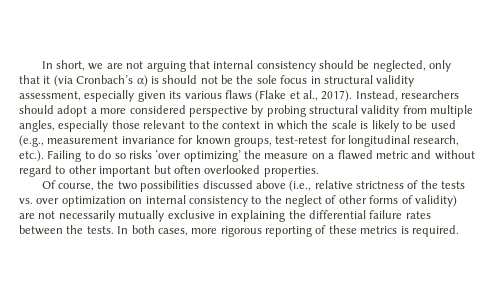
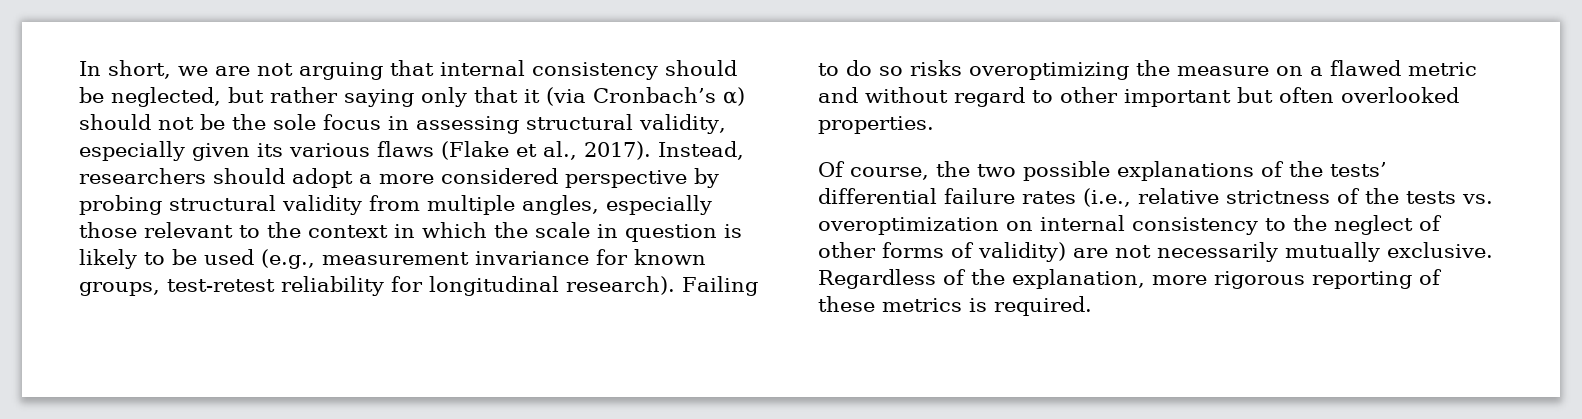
(426, 66) none -> [228,87,414,107] but rather saying
[150,76,159,84] is -> (745, 96) none
[323,75,415,87] [19,91,81,101] structural validity assessment, -> [416,114,726,134] assessing structural validity,
(357, 124) none -> [597,224,717,242] in question
(328, 140) none -> [281,276,384,296] reliability
[413,135,460,146] [19,150,44,162] research, etc.). -> [566,276,675,295] research).
[155,149,241,162] ‘over optimizing’ -> [969,62,1129,80] overoptimizing
[140,180,286,192] possibilities discussed above -> [1023,161,1387,181] [818,188,1076,204] possible explanations of the tests’ differential failure rates
[36,196,126,207] over optimization -> [818,217,999,235] overoptimization
[167,210,431,222] [19,225,188,236] exclusive in explaining the differential failure rates between the tests. In both cases, -> [1387,242,1493,258] [818,269,1145,289] exclusive. Regardless of the explanation,

